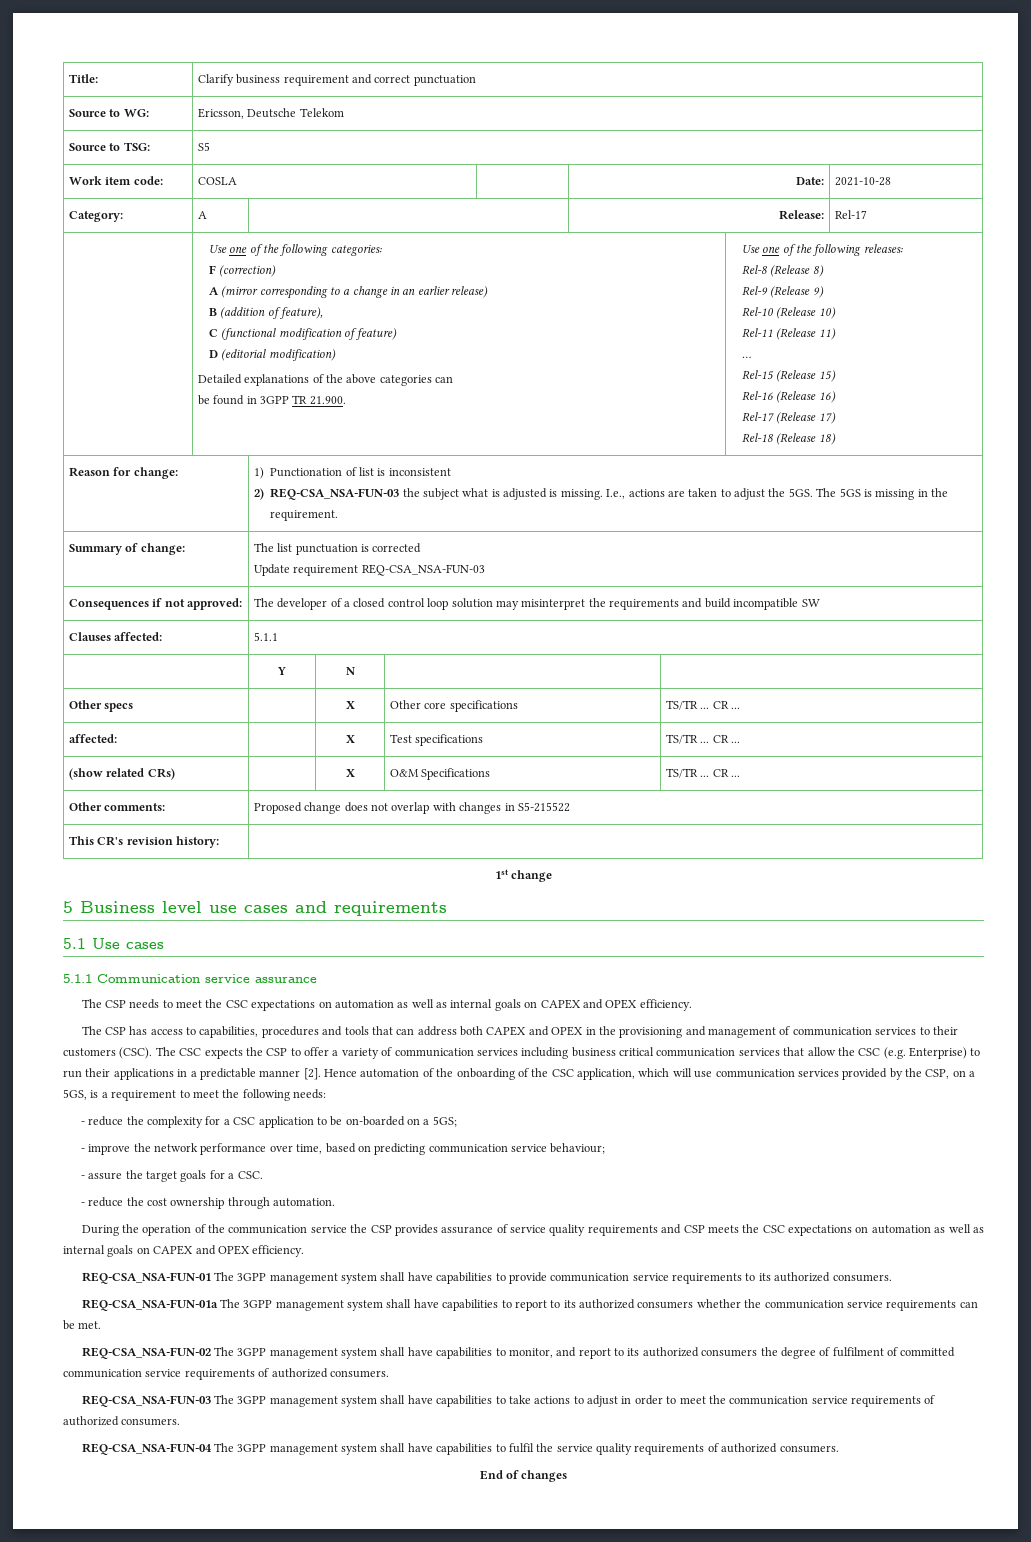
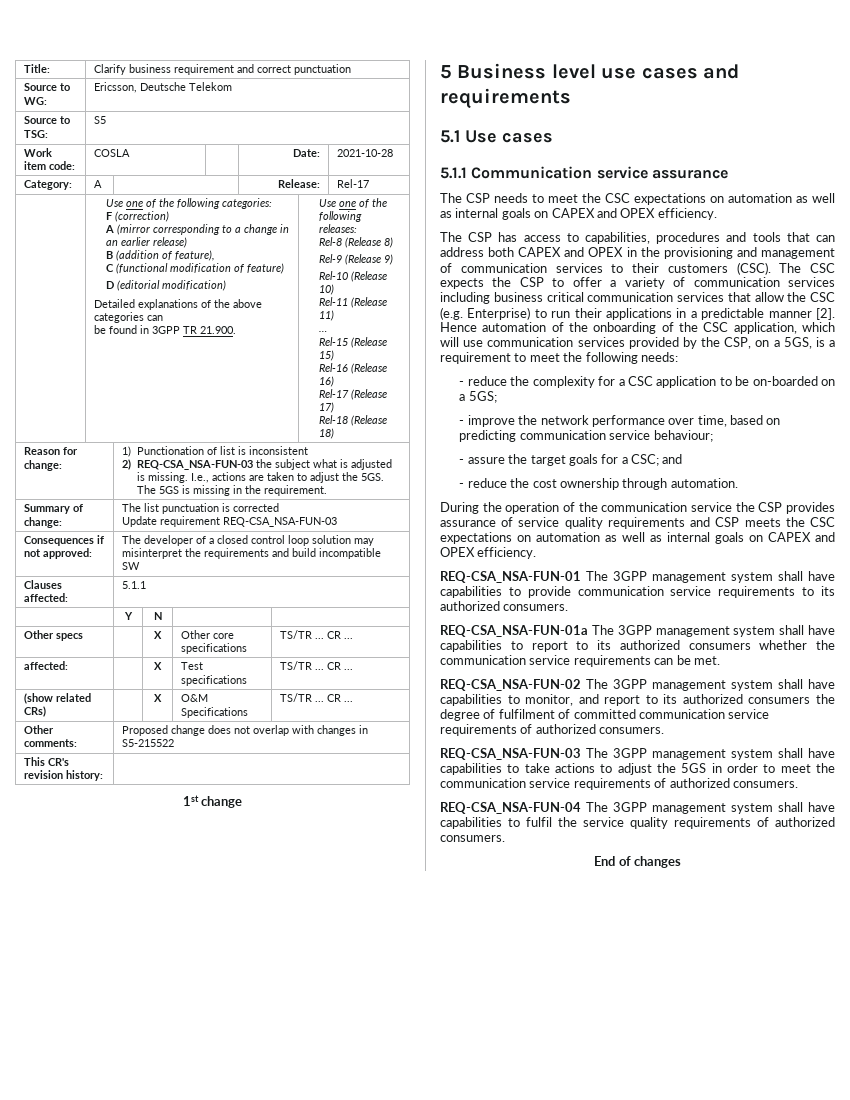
[237,1171,263,1179] CSC. -> [631,454,683,466] CSC; and
(619, 1401) none -> [657,763,707,773] the 5GS

